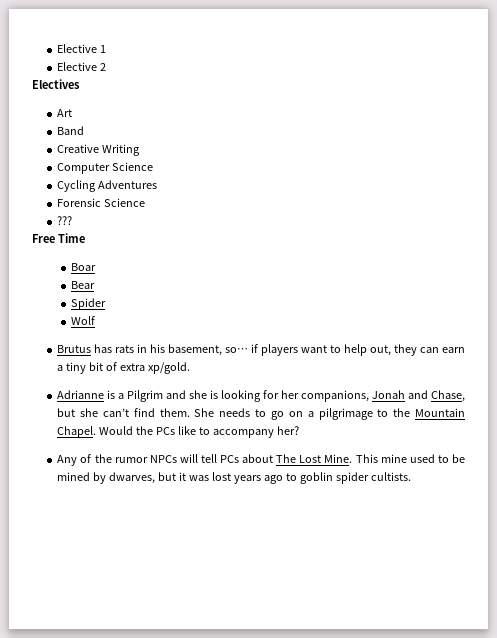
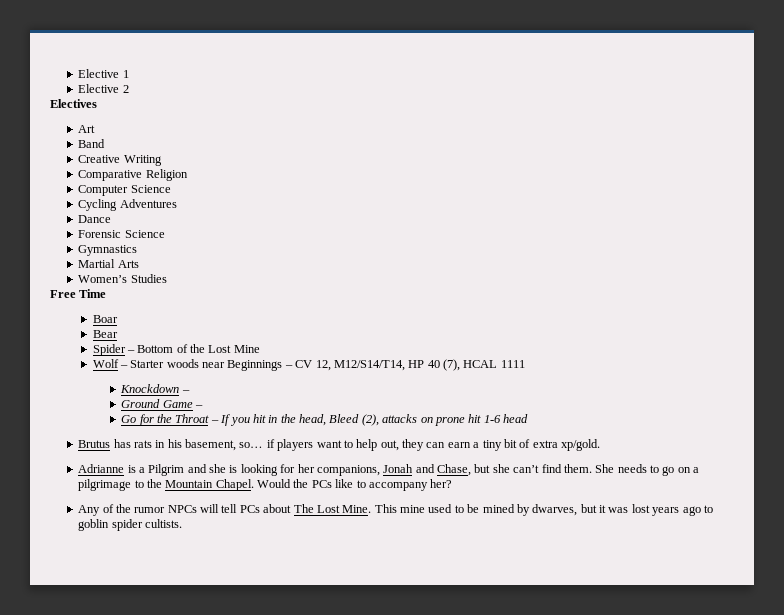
(141, 150) none -> [78,169,188,181] // Comparative Religion
(158, 184) none -> [78,215,112,223] // Dance
[57,216,73,225] ??? -> [78,245,138,256] [78,259,139,268] [78,274,167,283] Gymnastics // Martial Arts // Women’s Studies
[70,316,95,325] // Wolf -> [126,344,260,353] [92,359,525,371] [120,384,190,393] [121,399,204,408] [121,414,529,426] – Bottom of the Lost Mine // Wolf – Starter woods near Beginnings – CV 12, M12/S14/T14, HP 40 (7), HCAL 1111 // Knockdown – // Ground Game – // Go for the Throat – If you hit in the head, Bleed (2), attacks on prone hit 1-6 head

